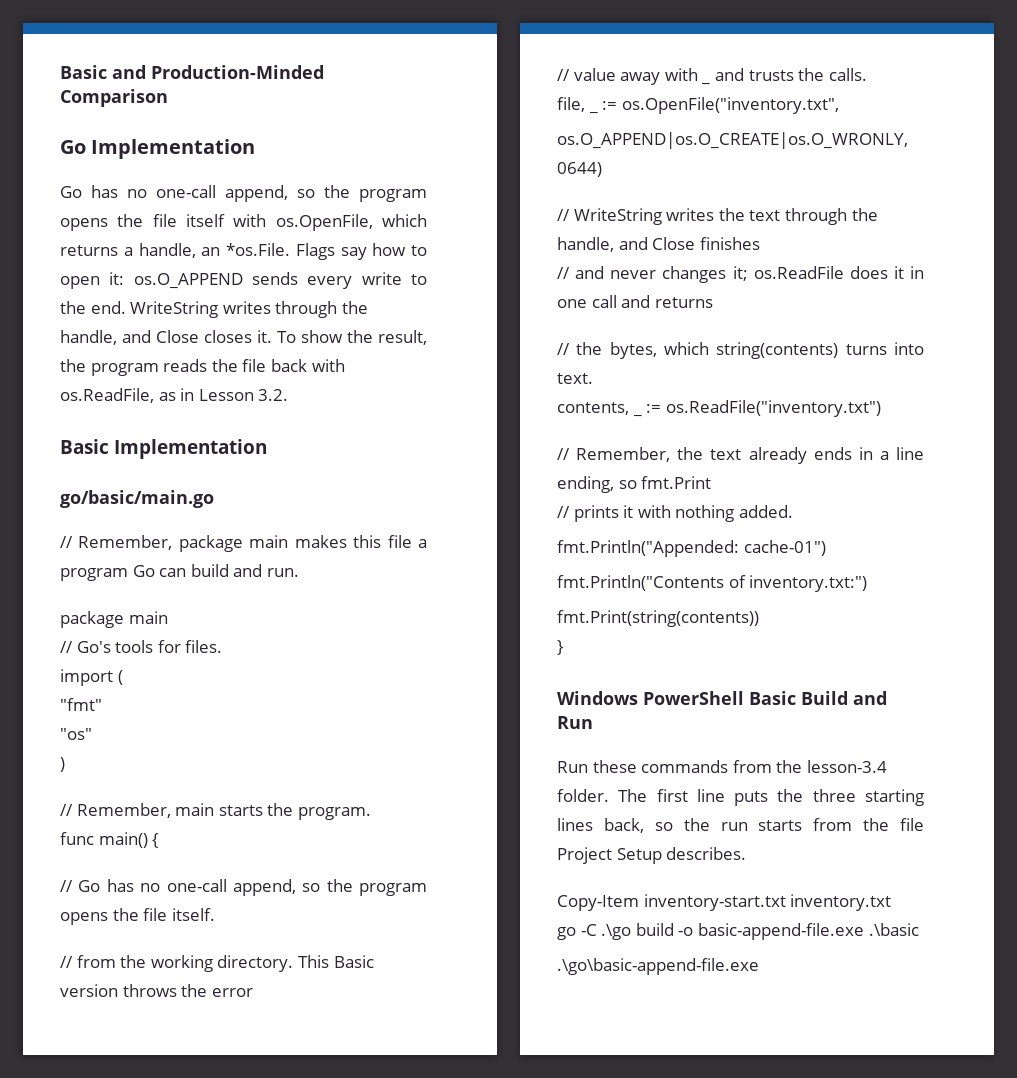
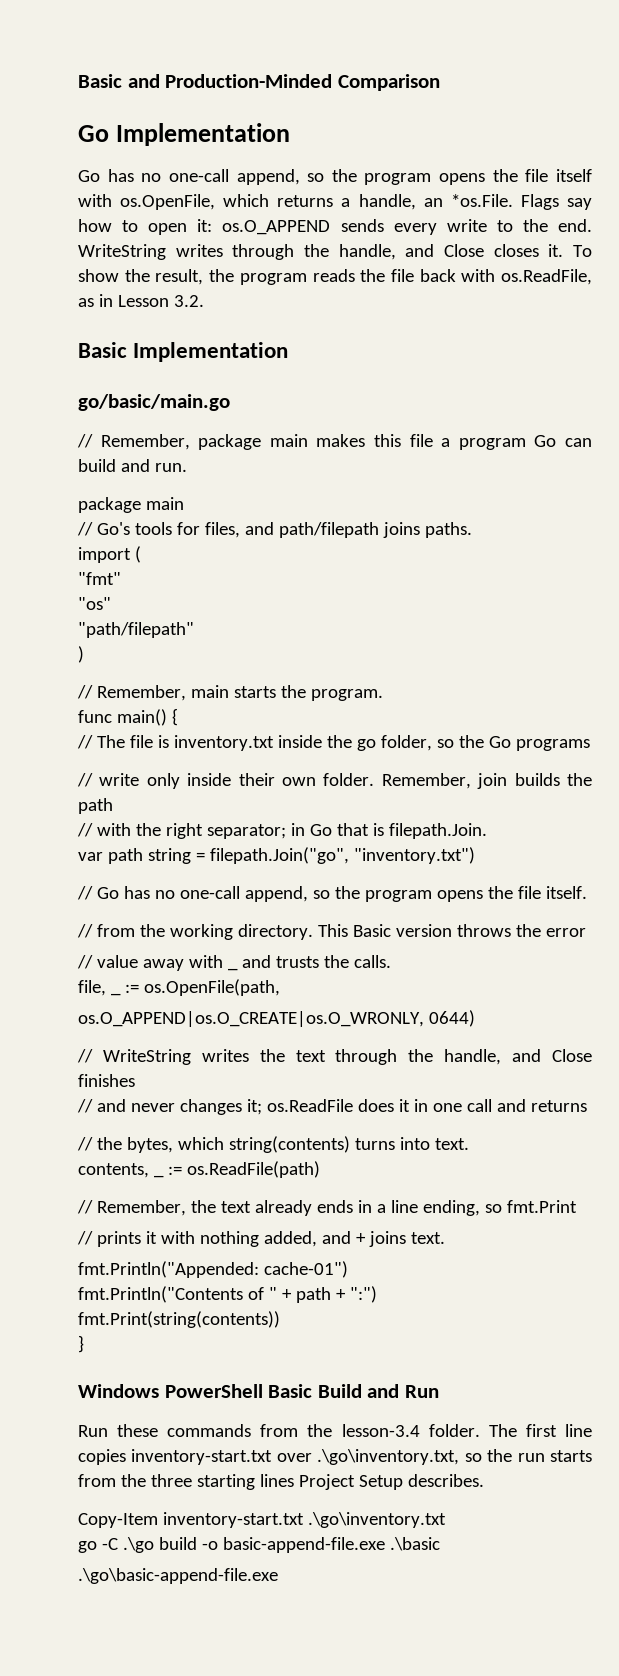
[185,640,223,653] files. -> [204,522,472,538] files, and path/filepath joins paths.
(92, 734) none -> [78,622,194,638] // "path/filepath"
(159, 840) none -> [77,735,590,751] [77,773,592,789] [78,798,113,814] [77,823,487,839] [78,847,475,864] // // The file is inventory.txt inside the go folder, so the Go programs // // write only inside their own folder. Remember, join builds the path // // with the right separator; in Go that is filepath.Join. // var path string = filepath.Join("go", "inventory.txt")
[621,97,839,114] os.OpenFile("inventory.txt", -> [143,979,280,996] os.OpenFile(path,
[665,400,881,417] os.ReadFile("inventory.txt") -> [186,1161,320,1178] os.ReadFile(path)
[738,505,793,518] added. -> [263,1231,445,1247] added, and + joins text.
[749,575,868,592] inventory.txt:") -> [268,1286,377,1303] " + path + ":")
[734,789,924,806] [557,818,644,833] puts the three starting lines back, -> [78,1449,460,1465] copies inventory-start.txt over .\go\inventory.txt,
[900,818,924,831] file -> [150,1474,294,1490] three starting lines
[790,894,892,911] inventory.txt -> [307,1512,446,1528] .\go\inventory.txt

